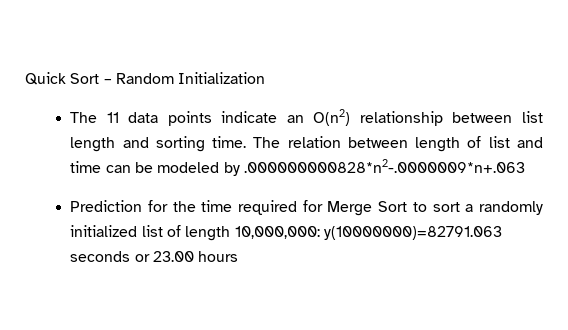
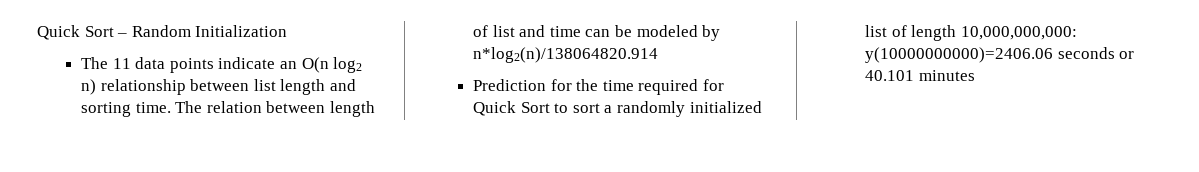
[313,109,351,126] O(n2) -> [301,57,363,73] [81,79,97,95] O(n log2 n)
[243,159,525,173] .000000000828*n2-.0000009*n+.063 -> [473,47,659,63] n*log2(n)/138064820.914
[327,201,373,216] Merge -> [473,101,517,116] Quick
[234,226,502,240] [70,251,239,262] 10,000,000: y(10000000)=82791.063 seconds or 23.00 hours -> [960,26,1077,40] [865,47,1135,63] [865,70,975,81] 10,000,000,000: y(10000000000)=2406.06 seconds or 40.101 minutes

